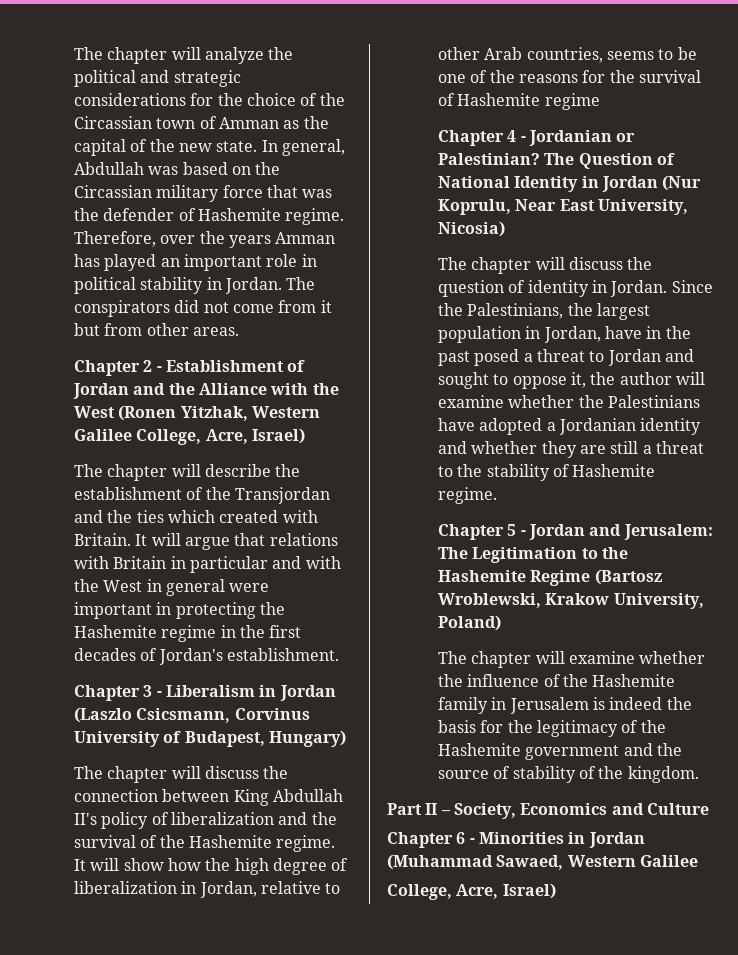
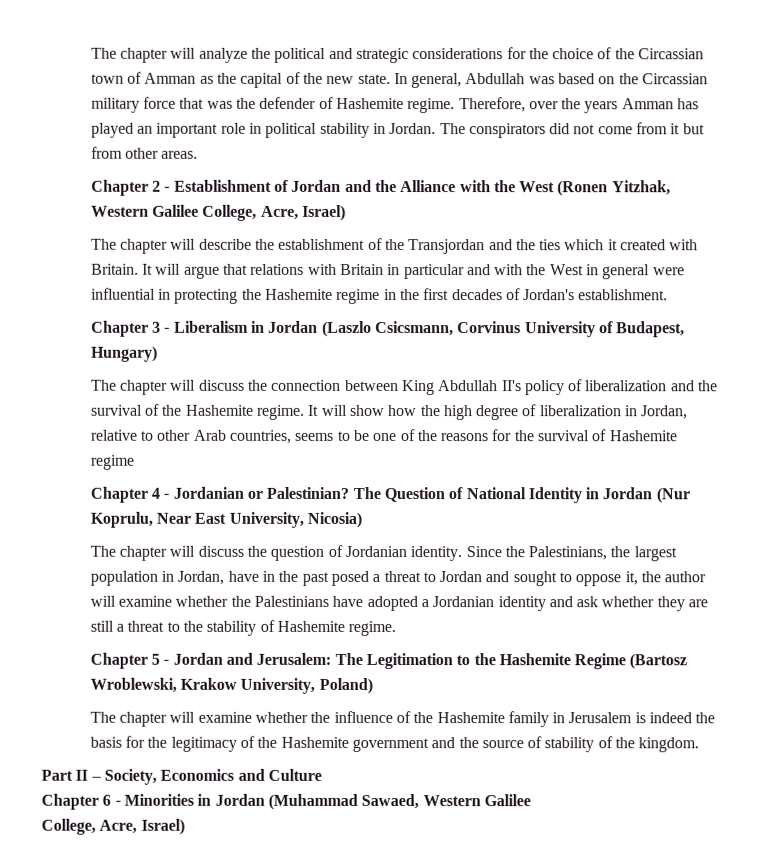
(216, 516) none -> [607,239,618,251] it
[74,602,153,619] important -> [90,287,156,300] influential
[527,280,668,297] identity in Jordan. -> [344,545,463,562] Jordanian identity.
(468, 447) none -> [576,596,599,608] ask

